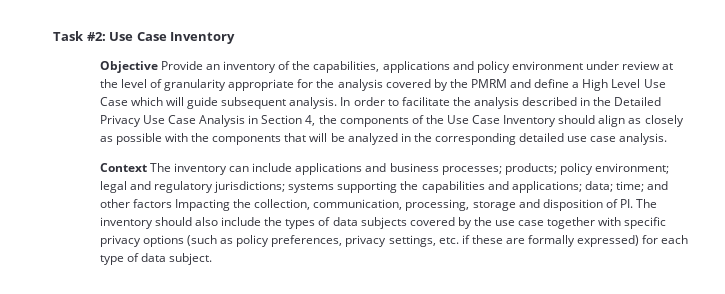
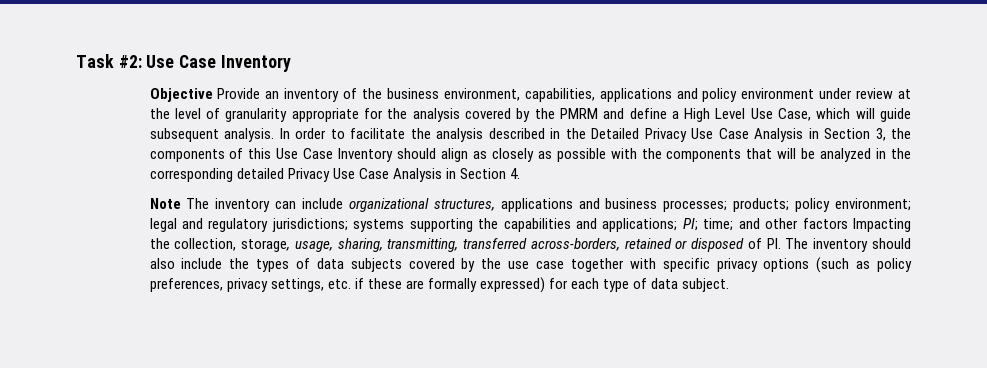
(311, 65) none -> [386,88,520,101] business environment,
[99,97,128,106] Case -> [778,108,812,121] Case,
[305,115,316,126] 4, -> [875,128,886,141] 3,
[425,115,444,124] the -> [248,148,272,159] this
[567,133,668,145] [99,163,147,172] use case analysis. // Context -> [287,168,520,182] [149,198,181,209] Privacy Use Case Analysis in Section 4. // Note
(293, 167) none -> [348,198,495,212] organizational structures,
[584,181,613,192] data; -> [682,218,698,231] PI;
[313,199,603,211] communication, processing, storage and disposition -> [241,238,745,252] storage, usage, sharing, transmitting, transferred across-borders, retained or disposed

